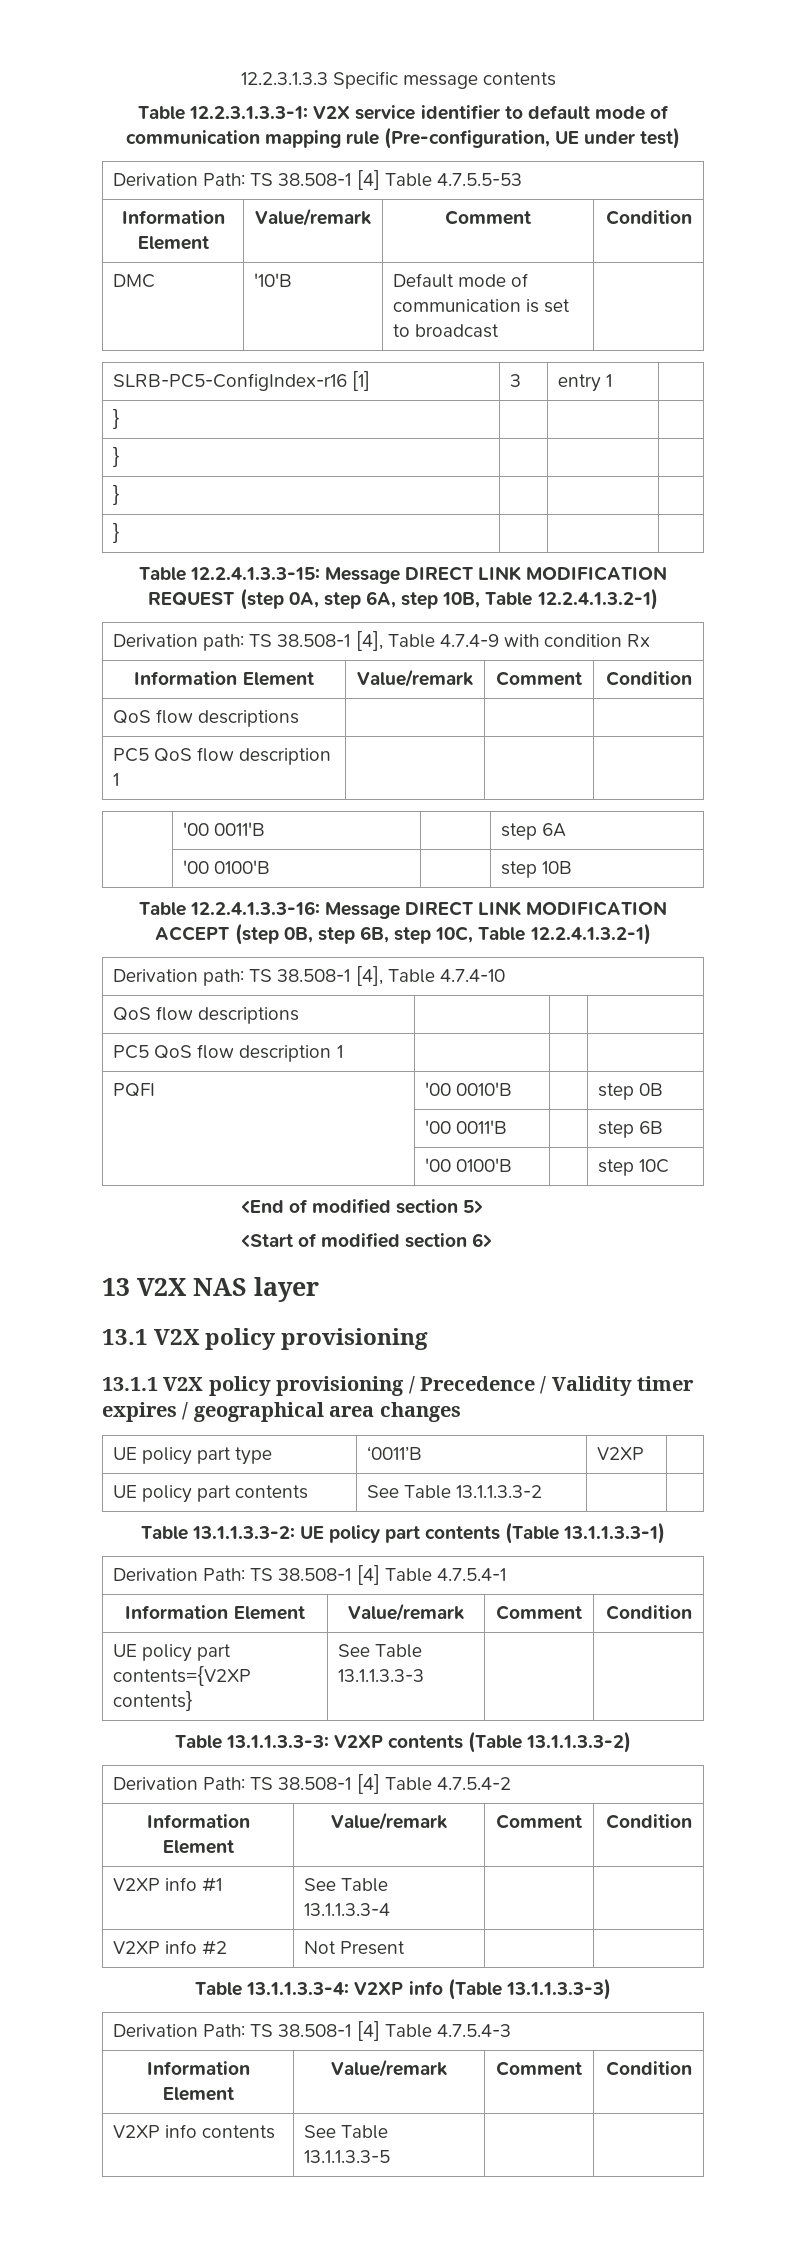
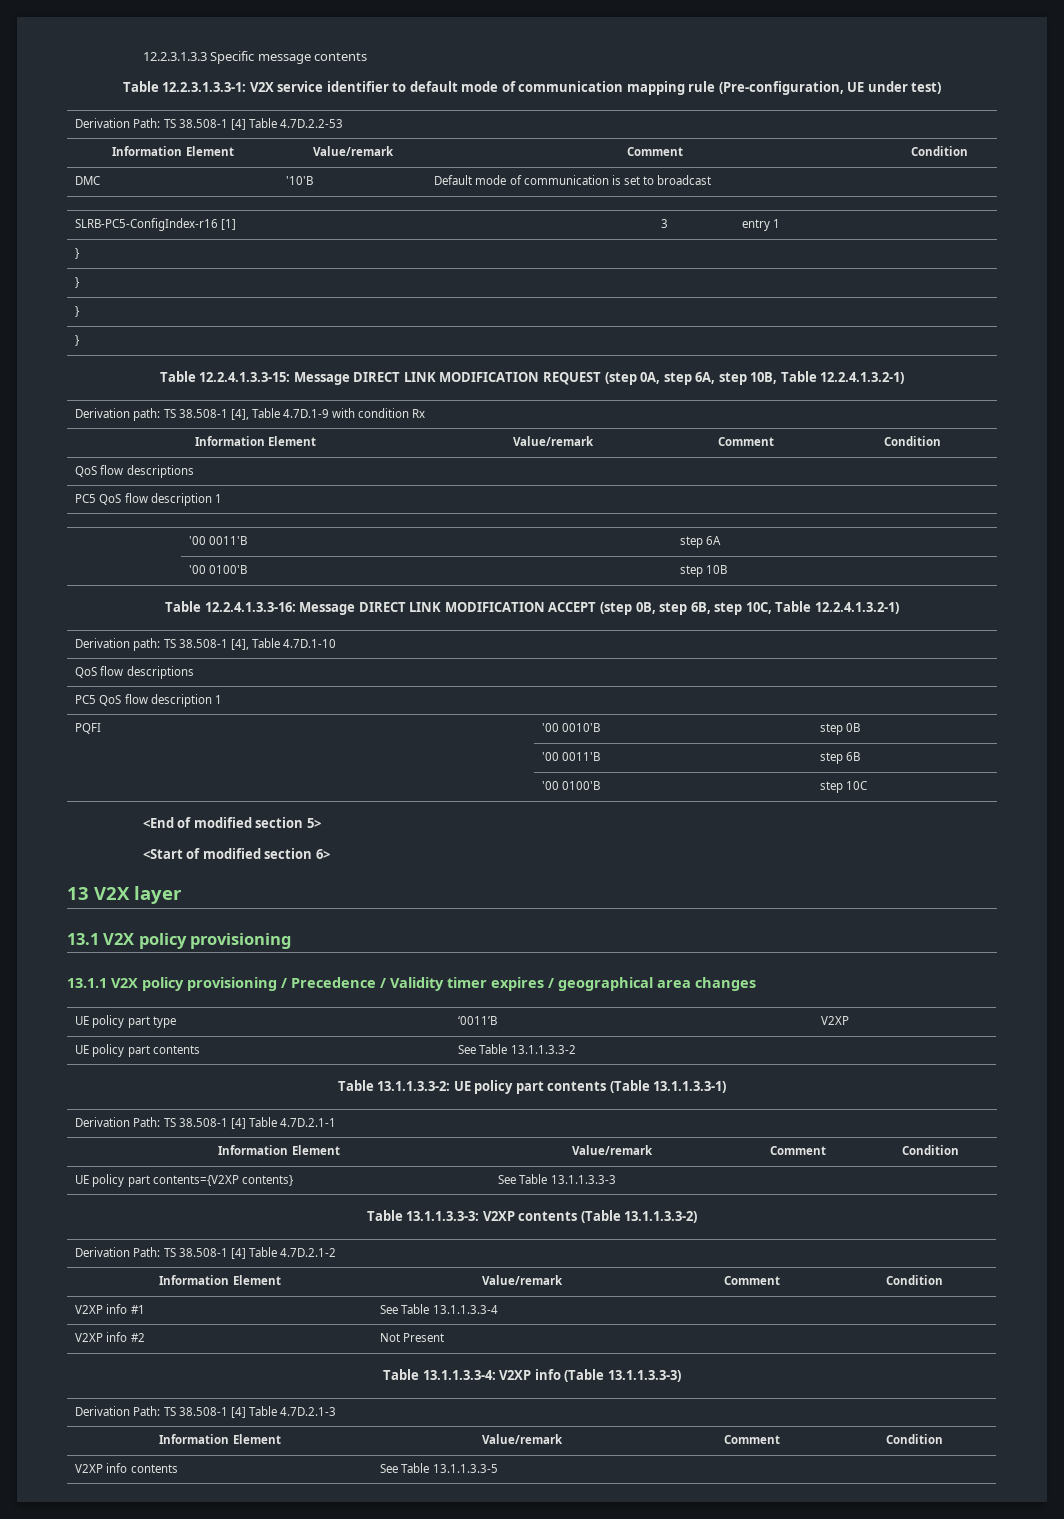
[436,173,522,186] 4.7.5.5-53 -> [280,119,344,128] 4.7D.2.2-53
[439,634,499,647] 4.7.4-9 -> [283,409,330,418] 4.7D.1-9
[439,969,505,982] 4.7.4-10 -> [283,639,337,648] 4.7D.1-10
[193,1278,247,1296] NAS -> (130, 893) none
[436,1568,506,1581] 4.7.5.4-1 -> [280,1118,337,1127] 4.7D.2.1-1
[436,1777,511,1790] 4.7.5.4-2 -> [280,1248,337,1257] 4.7D.2.1-2
[436,2024,511,2037] 4.7.5.4-3 -> [280,1407,337,1416] 4.7D.2.1-3

